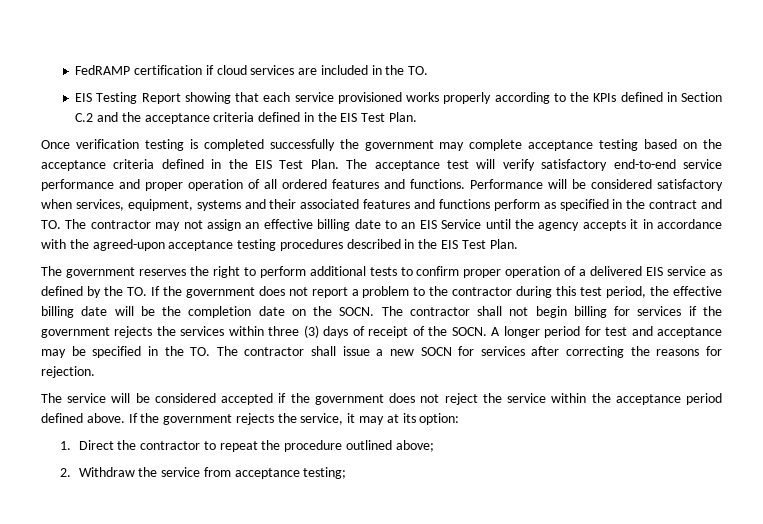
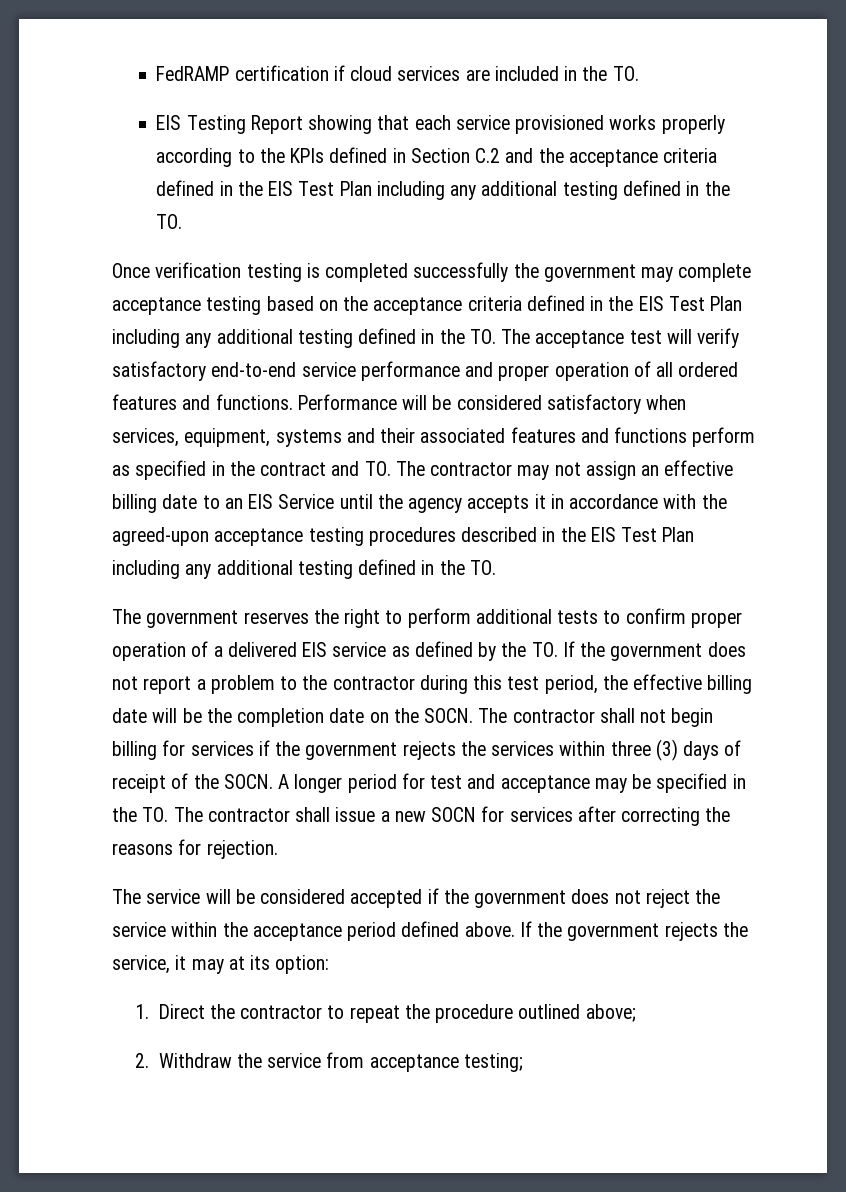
[388,112,417,122] Plan. -> [339,180,730,200] [156,214,183,229] Plan including any additional testing defined in the TO.
[310,159,339,169] Plan. -> [710,296,743,311] [112,328,496,348] Plan including any additional testing defined in the TO.
[489,239,518,249] Plan. -> [662,527,695,542] [112,559,496,579] Plan including any additional testing defined in the TO.

